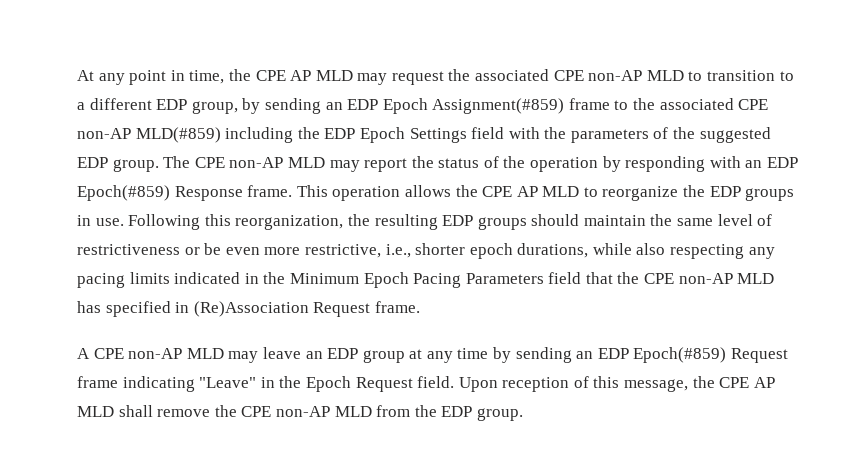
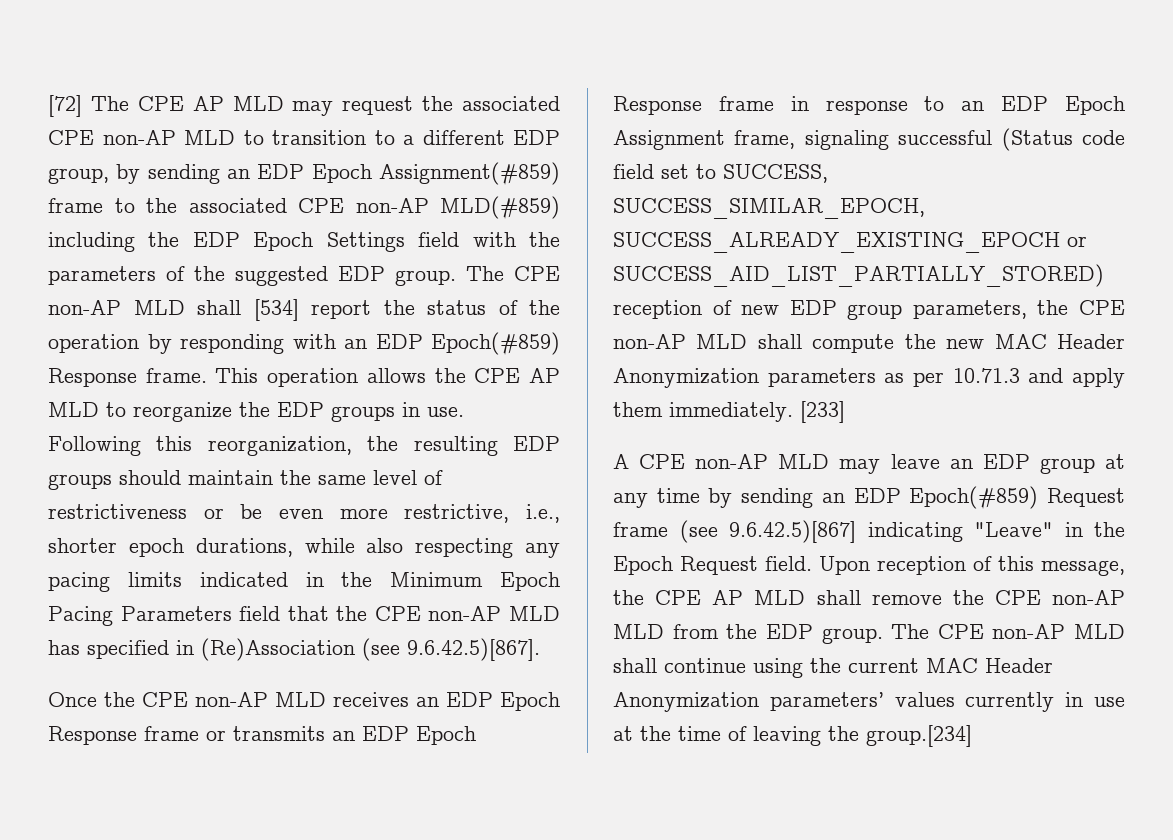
[77,69,251,85] At any point in time, the -> [48,95,129,117] [72] The
[329,160,360,172] may -> [197,299,299,321] shall [534]
[313,301,420,317] Request frame. -> [362,638,540,661] [48,692,560,711] [48,726,476,745] [613,96,1125,115] [613,128,1125,151] [613,164,828,183] [613,198,925,219] [613,232,1087,253] [613,264,1104,287] [613,300,1125,320] [613,334,1125,353] [613,368,1125,388] [613,401,845,423] (see 9.6.42.5)[867]. // Once the CPE non-AP MLD receives an EDP Epoch Response frame or transmits an EDP Epoch Response frame in response to an EDP Epoch Assignment frame, signaling successful (Status code field set to SUCCESS, SUCCESS_SIMILAR_EPOCH, SUCCESS_ALREADY_EXISTING_EPOCH or SUCCESS_AID_LIST_PARTIALLY_STORED) reception of new EDP group parameters, the CPE non-AP MLD shall compute the new MAC Header Anonymization parameters as per 10.71.3 and apply them immediately. [233]
(118, 382) none -> [679,520,856,543] (see 9.6.42.5)[867]
(523, 414) none -> [891,624,1125,639] [613,658,1053,678] [613,692,1125,712] [613,725,972,747] The CPE non-AP MLD shall continue using the current MAC Header Anonymization parameters’ values currently in use at the time of leaving the group.[234]

